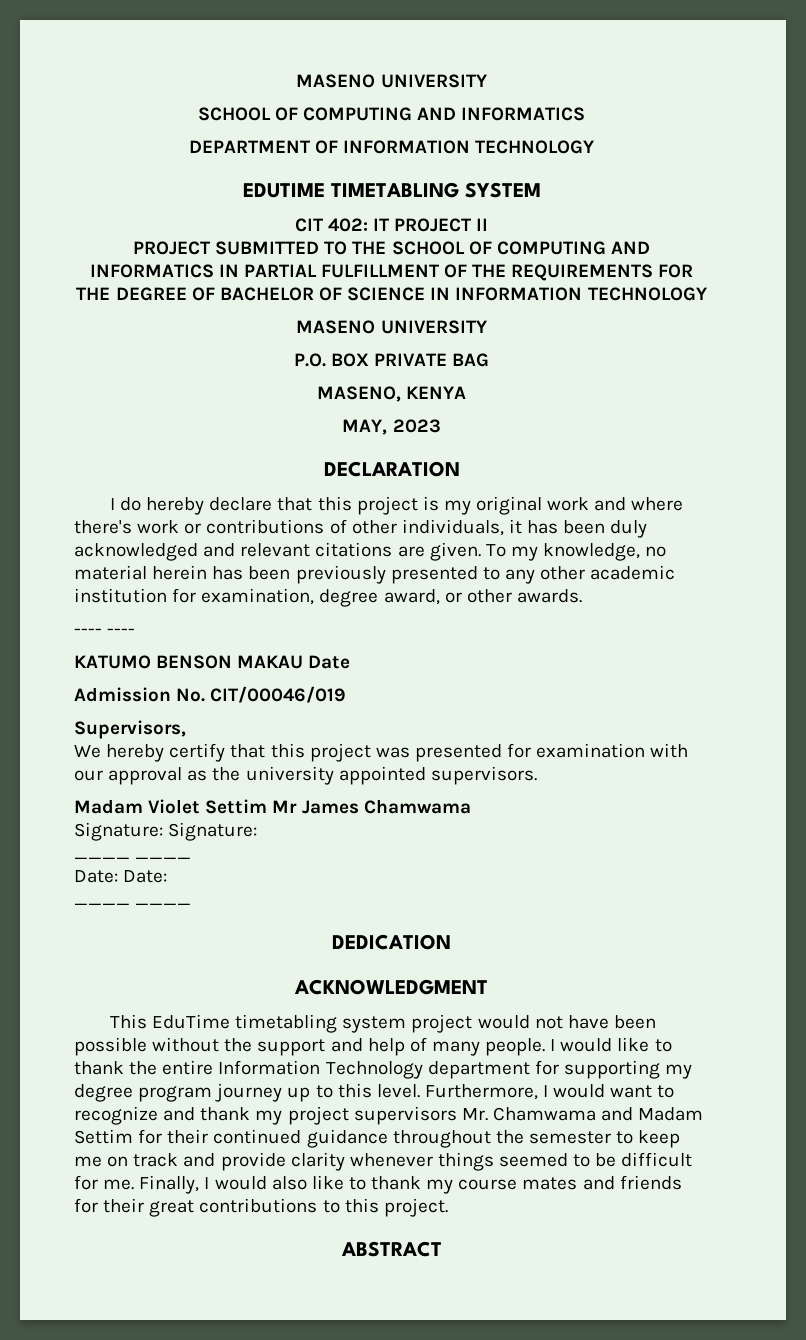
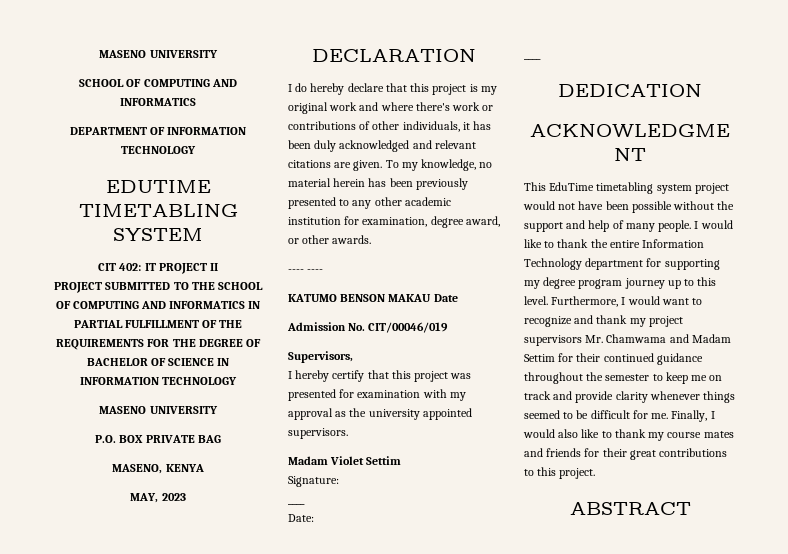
[74,745,101,758] We -> [288,371,292,379] I
[74,770,103,781] our -> [449,392,466,401] my
[272,799,471,814] [74,822,258,841] [74,857,192,859] [74,870,168,883] [74,903,192,905] Mr James Chamwama // Signature: Signature: // ____ ____ // Date: Date: // ____ ____ -> [288,476,339,487] [288,503,305,505] [288,514,314,522] [524,58,541,60] // Signature: // ____ // Date: // ____

